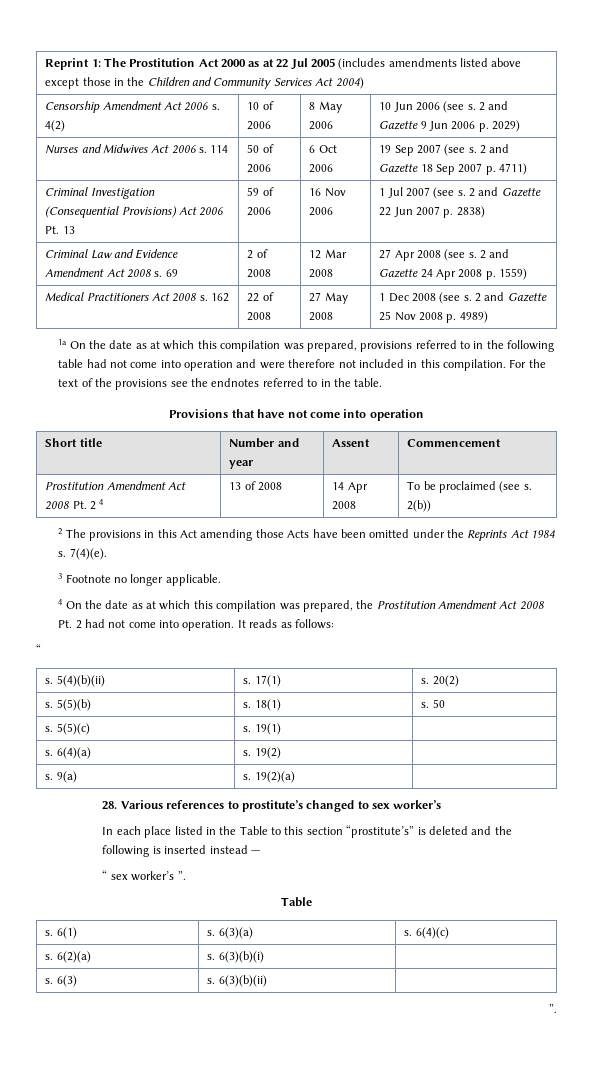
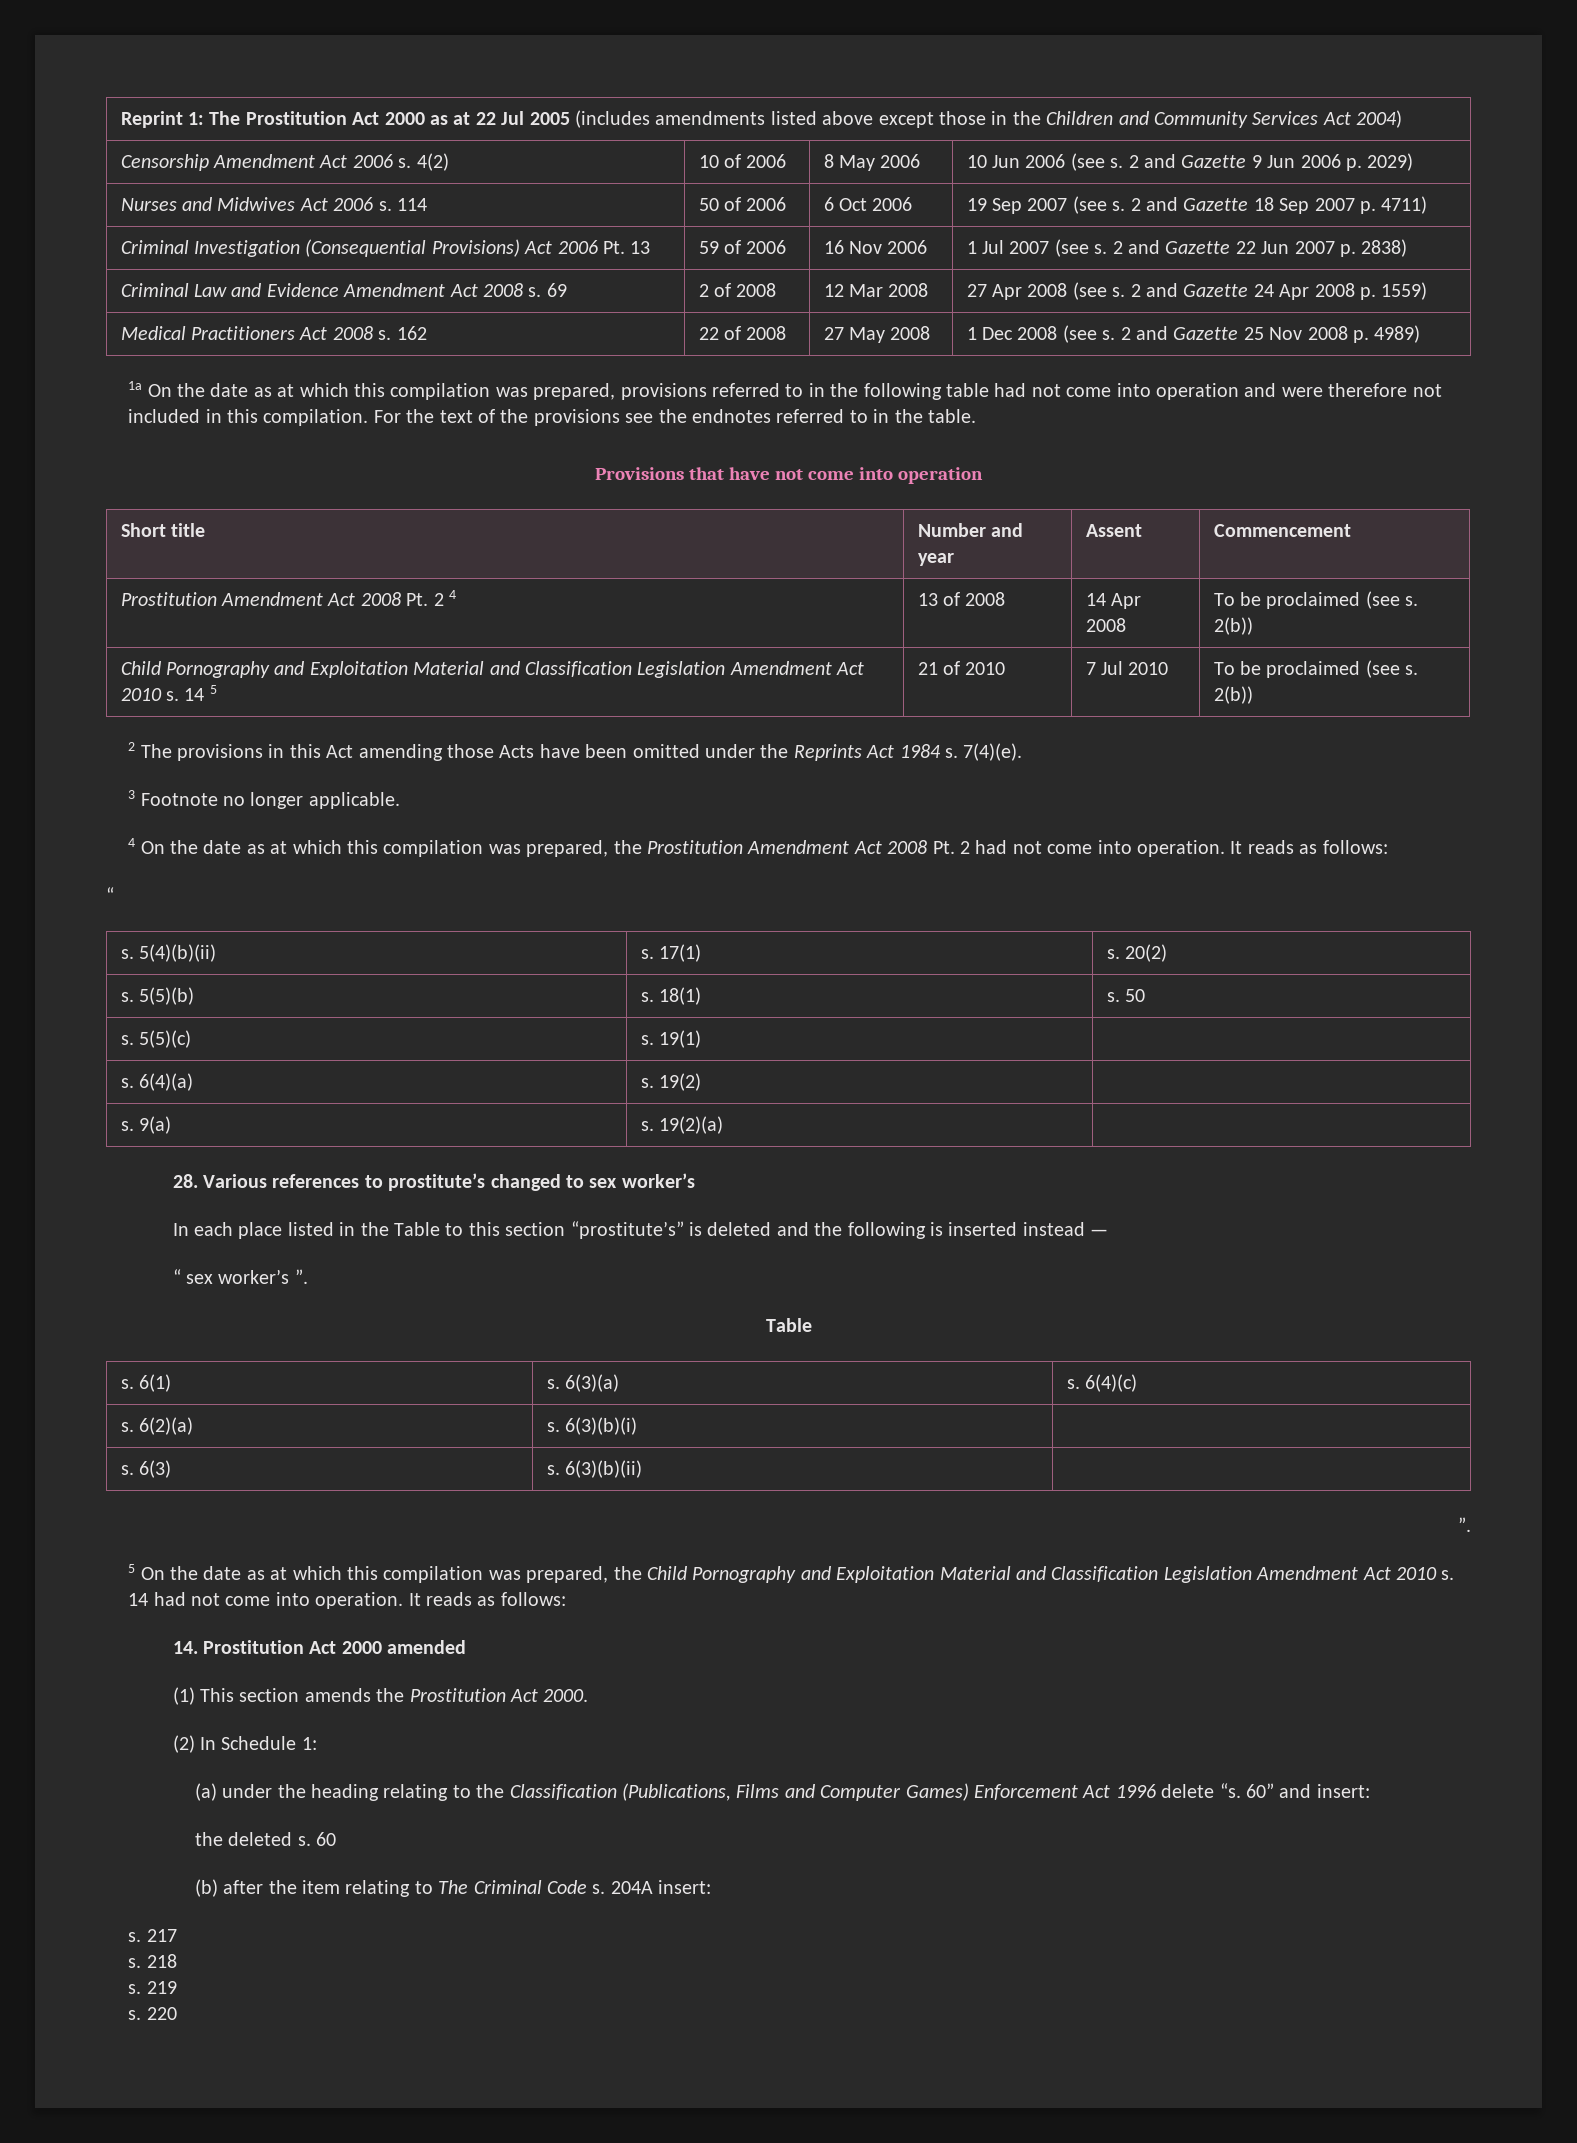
(432, 506) none -> [120,661,865,678] [120,685,217,701] [917,661,1006,675] [1085,661,1169,675] [1213,660,1419,678] [1213,686,1253,704] // Child Pornography and Exploitation Material and Classification Legislation Amendment Act 2010 s. 14 5 | 21 of 2010 | 7 Jul 2010 | To be proclaimed (see s. 2(b))
(557, 1008) none -> [128,1564,1455,1583] [128,1592,566,1609] [172,1640,467,1654] [172,1687,589,1705] [172,1735,317,1753] [194,1783,1370,1801] [194,1832,337,1846] [194,1879,712,1897] [128,1929,177,1942] [128,1954,177,1968] [128,1981,177,1994] [128,2007,177,2020] // 5 On the date as at which this compilation was prepared, the Child Pornography and Exploitation Material and Classification Legislation Amendment Act 2010 s. 14 had not come into operation. It reads as follows: // 14. Prostitution Act 2000 amended // (1) This section amends the Prostitution Act 2000. // (2) In Schedule 1: // (a) under the heading relating to the Classification (Publications, Films and Computer Games) Enforcement Act 1996 delete “s. 60” and insert: // the deleted s. 60 // (b) after the item relating to The Criminal Code s. 204A insert: // s. 217 // s. 218 // s. 219 // s. 220

